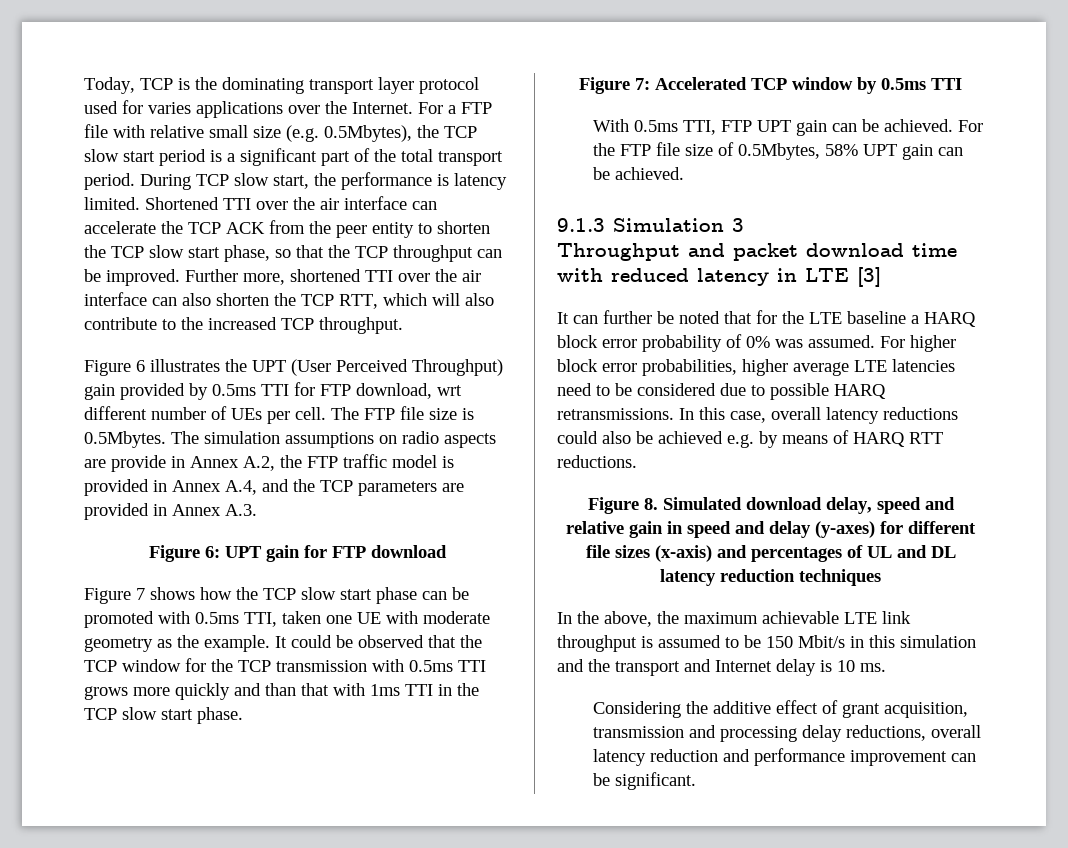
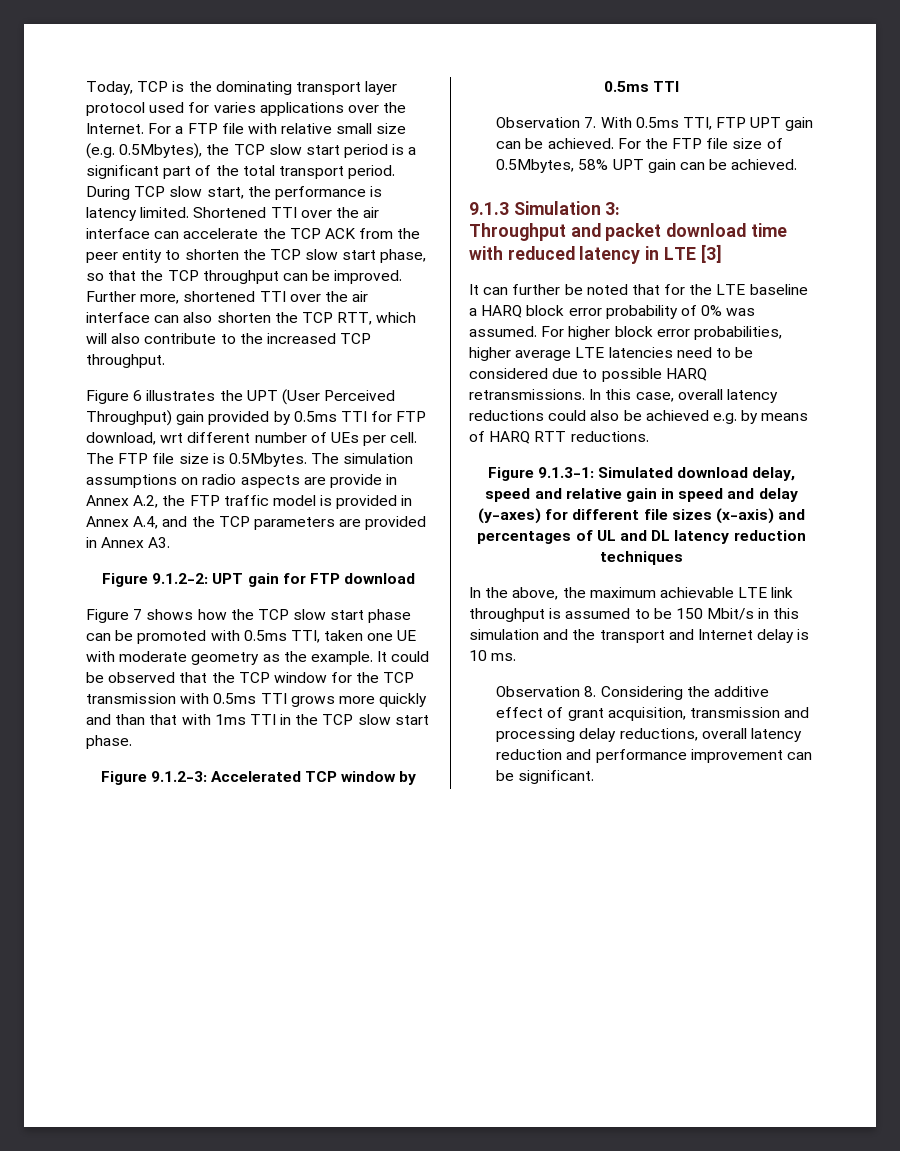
[225,504,257,516] [149,545,220,562] A.3. // Figure 6: -> [148,537,171,548] [101,573,209,587] A3. // Figure 9.1.2-2:
[635,78,650,90] 7: -> [150,771,207,782] 9.1.2-3:
(962, 84) none -> [496,117,597,128] Observation 7.
[732,218,744,232] 3 -> [605,202,621,215] 3:
[643,498,658,510] 8. -> [537,467,594,478] 9.1.3-1:
(886, 667) none -> [496,686,597,697] Observation 8.

